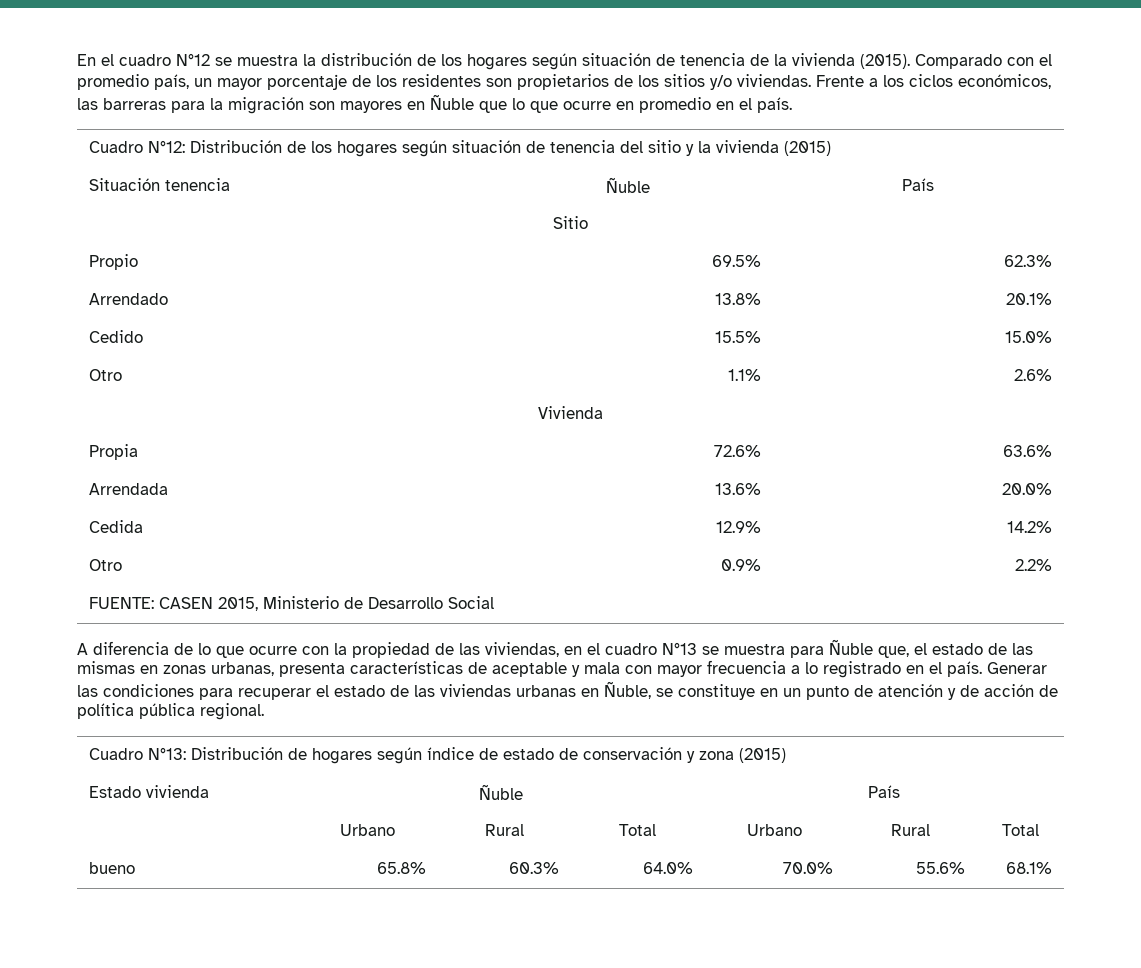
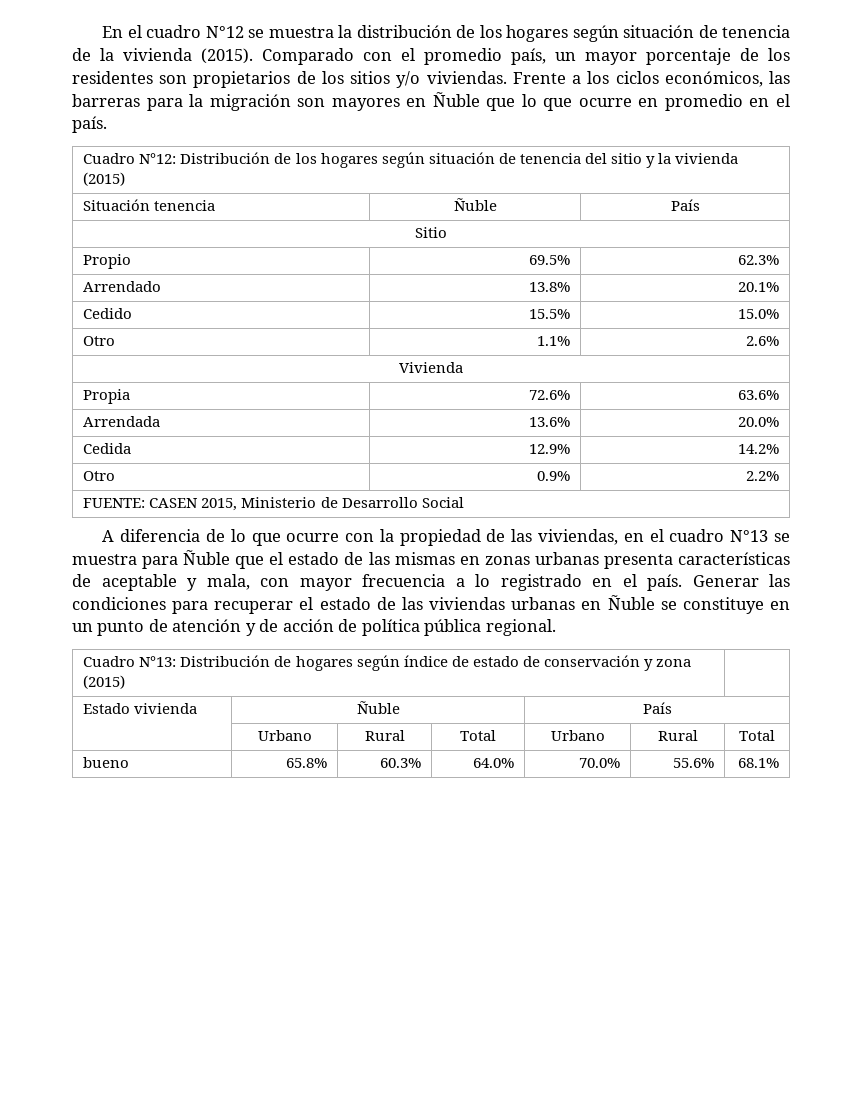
[878,646,909,658] que, -> [235,556,265,569] que
[211,662,274,676] urbanas, -> [534,552,599,565] urbanas
[584,662,620,674] mala -> [206,574,250,590] mala,
[604,681,651,699] Ñuble, -> [607,595,655,610] Ñuble

